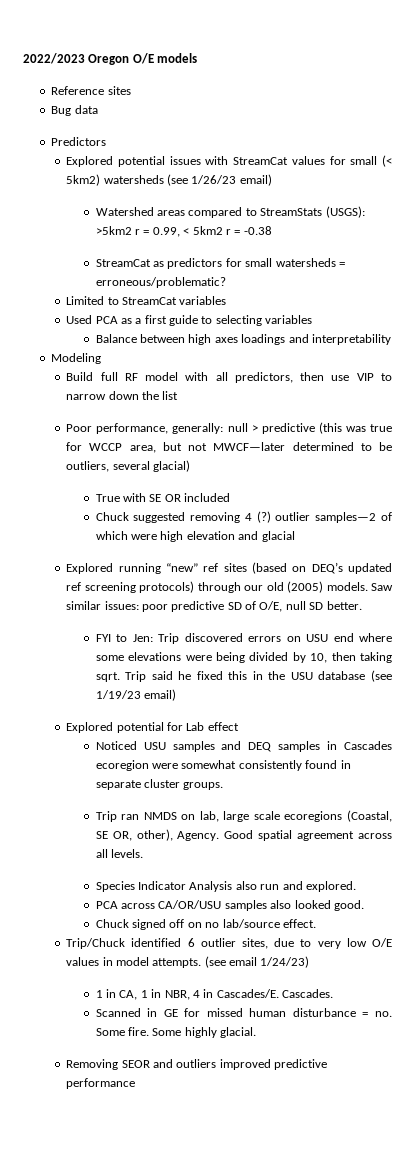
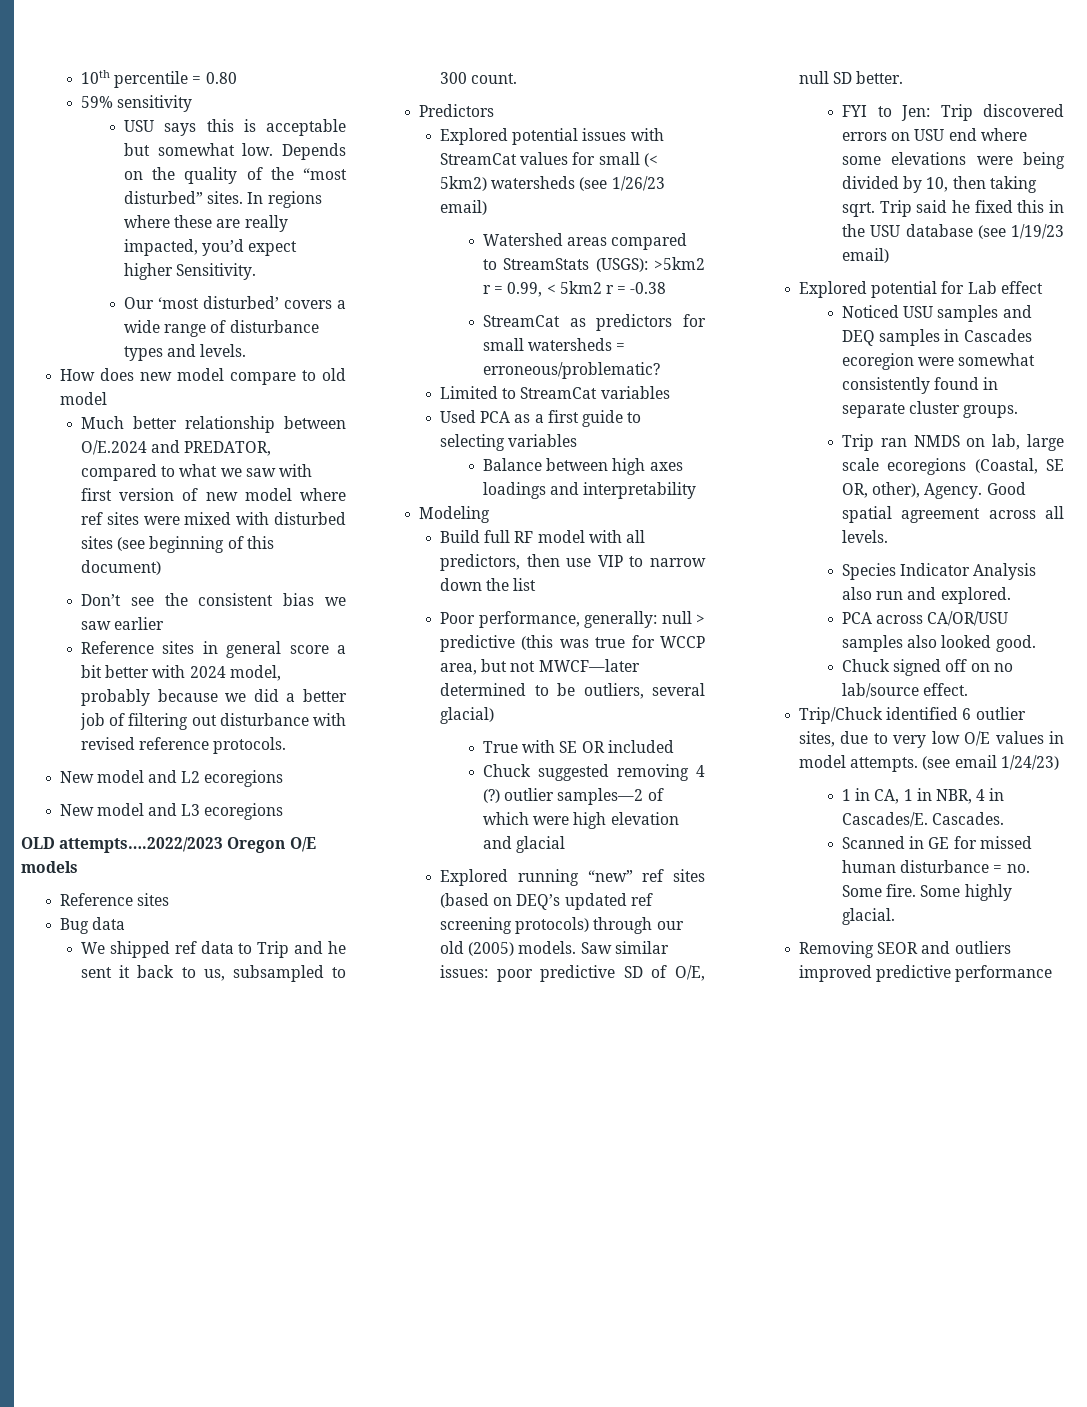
[23,53,85,64] 2022/2023 -> [81,70,237,88] [81,95,193,112] [123,119,346,136] [123,143,346,160] [123,167,347,184] [123,191,322,208] [123,215,288,232] [123,239,298,256] [123,263,257,280] [123,296,346,309] [123,320,319,337] [123,344,247,361] [59,368,346,385] [59,392,107,405] [81,416,346,433] [81,440,272,456] [81,464,312,481] [81,488,346,501] [81,512,346,525] [81,536,274,553] [81,560,162,575] [81,593,346,606] [81,617,165,630] [81,641,346,658] [81,665,281,681] [81,689,347,706] [80,713,346,730] [81,737,287,754] [59,770,284,787] [59,803,284,820] [21,837,224,853] 10th percentile = 0.80 // 59% sensitivity // USU says this is acceptable but somewhat low. Depends on the quality of the “most disturbed” sites. In regions where these are really impacted, you’d expect higher Sensitivity. // Our ‘most disturbed’ covers a wide range of disturbance types and levels. // How does new model compare to old model // Much better relationship between O/E.2024 and PREDATOR, compared to what we saw with first version of new model where ref sites were mixed with disturbed sites (see beginning of this document) // Don’t see the consistent bias we saw earlier // Reference sites in general score a bit better with 2024 model, probably because we did a better job of filtering out disturbance with revised reference protocols. // New model and L2 ecoregions // New model and L3 ecoregions // OLD attempts….2022/2023
(98, 109) none -> [81,941,346,958] [81,965,346,982] [440,72,518,84] // We shipped ref data to Trip and he sent it back to us, subsampled to 300 count.

